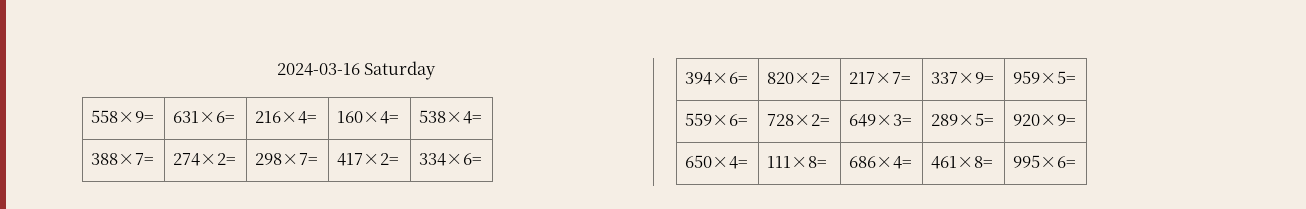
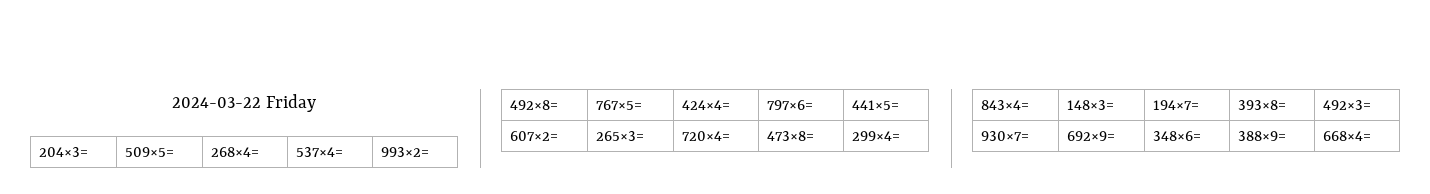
[276,61,437,80] [91,110,155,123] [173,111,236,123] [255,111,318,124] [337,111,400,124] [419,110,483,124] [91,153,155,165] [173,153,237,166] [255,153,319,165] [337,153,400,166] [419,153,483,166] [685,72,749,85] [767,72,831,84] [849,72,912,84] [931,72,995,84] [1013,71,1077,84] [685,113,749,126] [767,114,831,126] [849,114,913,127] [931,113,995,126] [1013,114,1077,126] [685,155,749,169] [767,156,828,168] [849,156,913,169] [931,156,994,169] [1013,155,1077,168] 2024-03-16 Saturday // 558×9= | 631×6= | 216×4= | 160×4= | 538×4= // 388×7= | 274×2= | 298×7= | 417×2= | 334×6= // 394×6= | 820×2= | 217×7= | 337×9= | 959×5= // 559×6= | 728×2= | 649×3= | 289×5= | 920×9= // 650×4= | 111×8= | 686×4= | 461×8= | 995×6= -> [171,94,317,112] [38,147,88,157] [124,147,174,157] [210,147,259,157] [295,147,343,157] [380,147,429,157] [509,100,558,110] [595,100,642,110] [681,100,730,110] [766,100,813,110] [851,100,899,110] [509,131,558,141] [595,131,644,141] [681,131,730,141] [766,131,814,141] [851,131,900,141] [980,100,1029,110] [1066,100,1114,110] [1152,100,1199,110] [1237,100,1286,110] [1322,100,1371,110] [980,131,1029,141] [1066,131,1115,141] [1152,131,1201,141] [1237,131,1286,141] [1322,131,1371,141] 2024-03-22 Friday // 204×3= | 509×5= | 268×4= | 537×4= | 993×2= // 492×8= | 767×5= | 424×4= | 797×6= | 441×5= // 607×2= | 265×3= | 720×4= | 473×8= | 299×4= // 843×4= | 148×3= | 194×7= | 393×8= | 492×3= // 930×7= | 692×9= | 348×6= | 388×9= | 668×4=

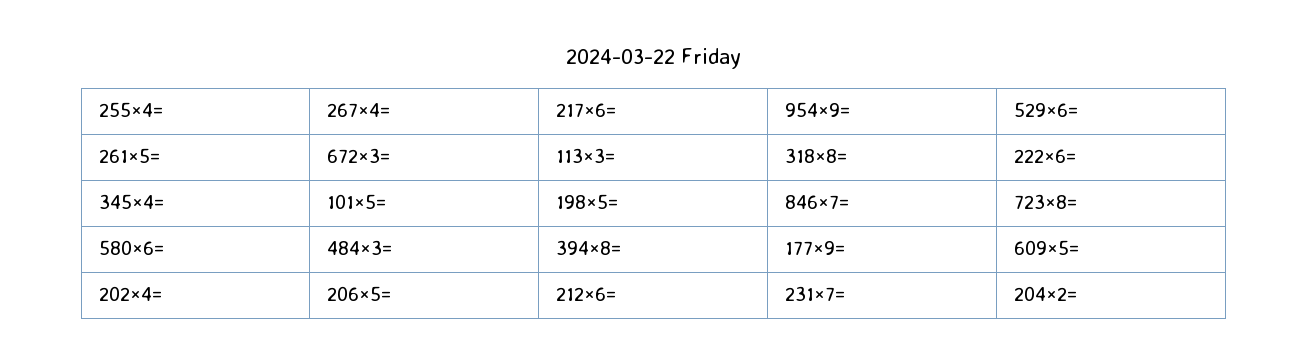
[38,147,88,157] [124,147,174,157] [210,147,259,157] [295,147,343,157] [380,147,429,157] [509,100,558,110] [595,100,642,110] [681,100,730,110] [766,100,813,110] [851,100,899,110] [509,131,558,141] [595,131,644,141] [681,131,730,141] [766,131,814,141] [851,131,900,141] [980,100,1029,110] [1066,100,1114,110] [1152,100,1199,110] [1237,100,1286,110] [1322,100,1371,110] [980,131,1029,141] [1066,131,1115,141] [1152,131,1201,141] [1237,131,1286,141] [1322,131,1371,141] 204×3= | 509×5= | 268×4= | 537×4= | 993×2= // 492×8= | 767×5= | 424×4= | 797×6= | 441×5= // 607×2= | 265×3= | 720×4= | 473×8= | 299×4= // 843×4= | 148×3= | 194×7= | 393×8= | 492×3= // 930×7= | 692×9= | 348×6= | 388×9= | 668×4= -> [98,102,163,117] [326,103,390,117] [555,103,616,117] [784,102,850,117] [1013,102,1078,117] [98,148,160,163] [326,148,390,163] [555,148,615,163] [784,148,847,163] [1013,149,1076,163] [98,194,164,209] [326,194,386,209] [555,194,618,209] [784,195,849,209] [1013,194,1077,209] [98,240,164,255] [326,240,392,255] [555,240,621,255] [784,241,845,255] [1013,240,1079,255] [98,286,162,301] [326,286,391,301] [555,287,616,301] [784,286,845,301] [1013,286,1077,301] 255×4= | 267×4= | 217×6= | 954×9= | 529×6= // 261×5= | 672×3= | 113×3= | 318×8= | 222×6= // 345×4= | 101×5= | 198×5= | 846×7= | 723×8= // 580×6= | 484×3= | 394×8= | 177×9= | 609×5= // 202×4= | 206×5= | 212×6= | 231×7= | 204×2=

